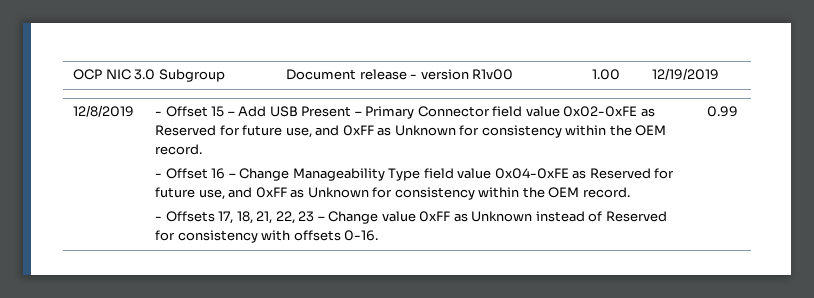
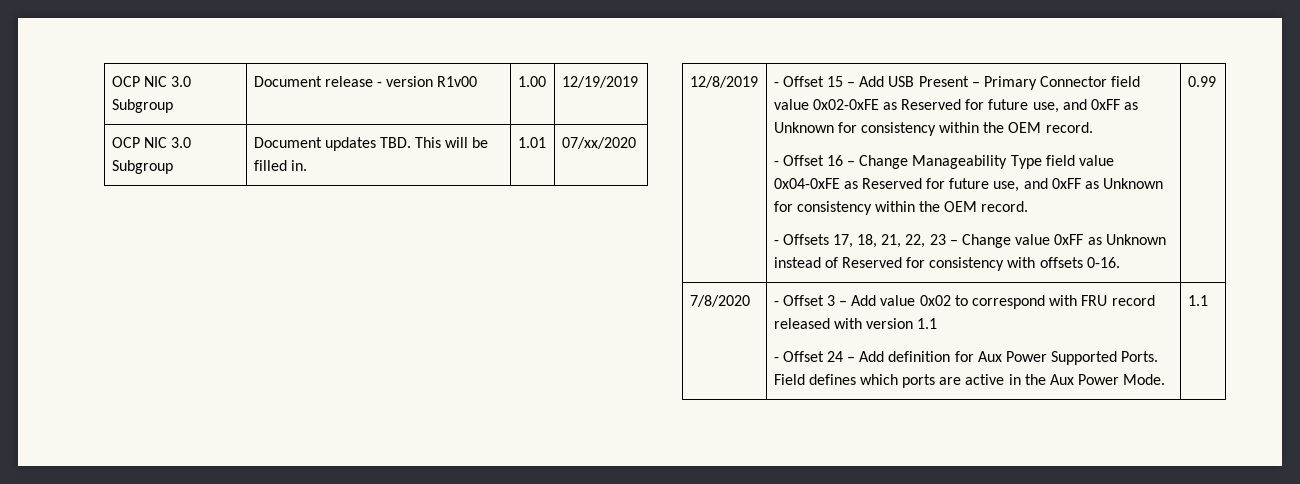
(720, 74) none -> [111,137,191,148] [111,160,173,174] [253,137,489,151] [253,160,307,171] [517,137,546,148] [561,137,636,149] // OCP NIC 3.0 Subgroup | Document updates TBD. This will be filled in. | 1.01 | 07/xx/2020
(739, 111) none -> [689,295,750,307] [773,295,1155,309] [773,318,938,329] [773,351,1159,365] [773,374,1166,388] [1187,295,1208,306] // 7/8/2020 | - Offset 3 – Add value 0x02 to correspond with FRU record released with version 1.1 // - Offset 24 – Add definition for Aux Power Supported Ports. Field defines which ports are active in the Aux Power Mode. | 1.1

